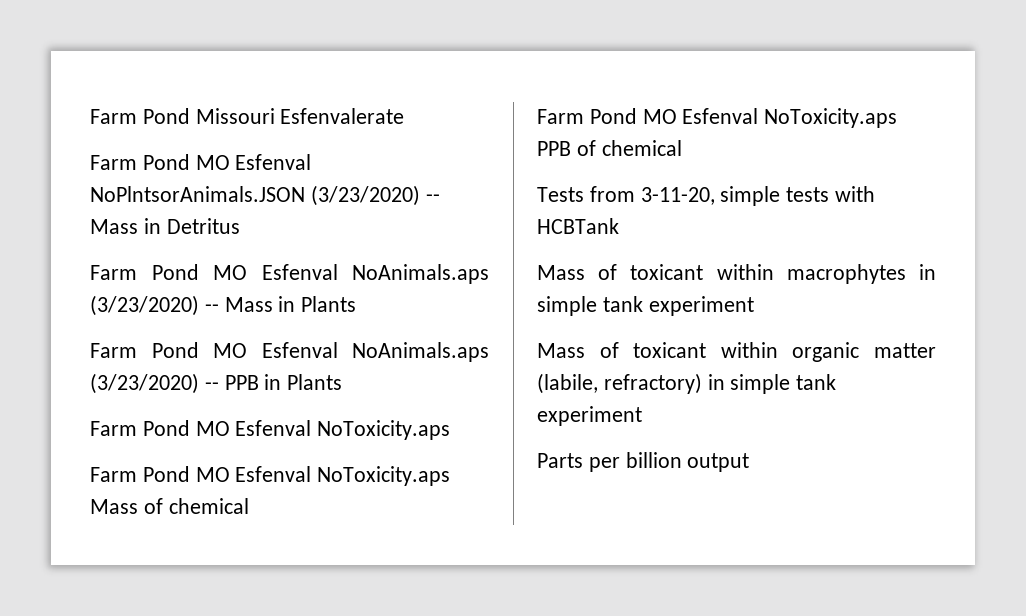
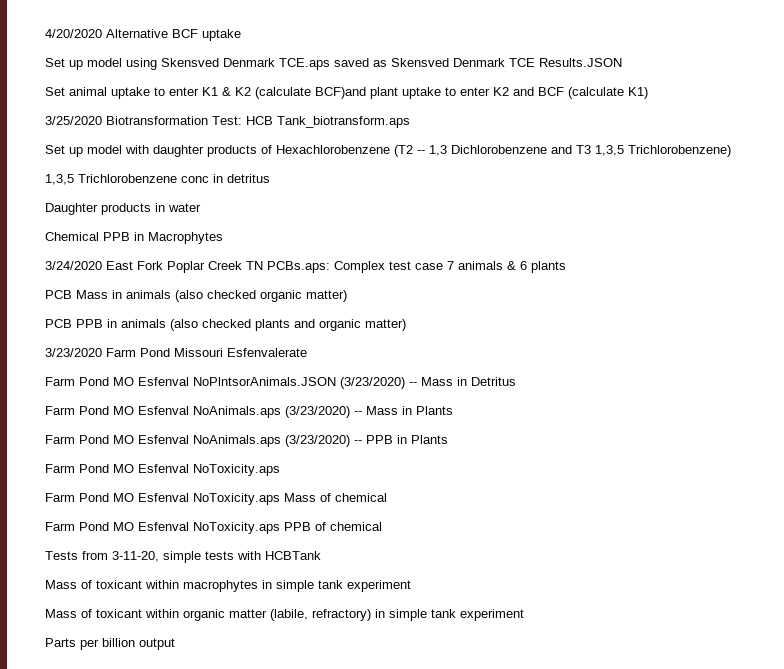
(90, 116) none -> [45,29,241,41] [45,58,622,70] [45,87,648,99] [45,116,410,128] [45,145,731,157] [45,174,270,185] [45,203,201,215] [45,232,223,244] [45,261,566,273] [45,290,347,302] [45,319,406,331] [45,348,102,357] 4/20/2020 Alternative BCF uptake // Set up model using Skensved Denmark TCE.aps saved as Skensved Denmark TCE Results.JSON // Set animal uptake to enter K1 & K2 (calculate BCF)and plant uptake to enter K2 and BCF (calculate K1) // 3/25/2020 Biotransformation Test: HCB Tank_biotransform.aps // Set up model with daughter products of Hexachlorobenzene (T2 -- 1,3 Dichlorobenzene and T3 1,3,5 Trichlorobenzene) // 1,3,5 Trichlorobenzene conc in detritus // Daughter products in water // Chemical PPB in Macrophytes // 3/24/2020 East Fork Poplar Creek TN PCBs.aps: Complex test case 7 animals & 6 plants // PCB Mass in animals (also checked organic matter) // PCB PPB in animals (also checked plants and organic matter) // 3/23/2020

